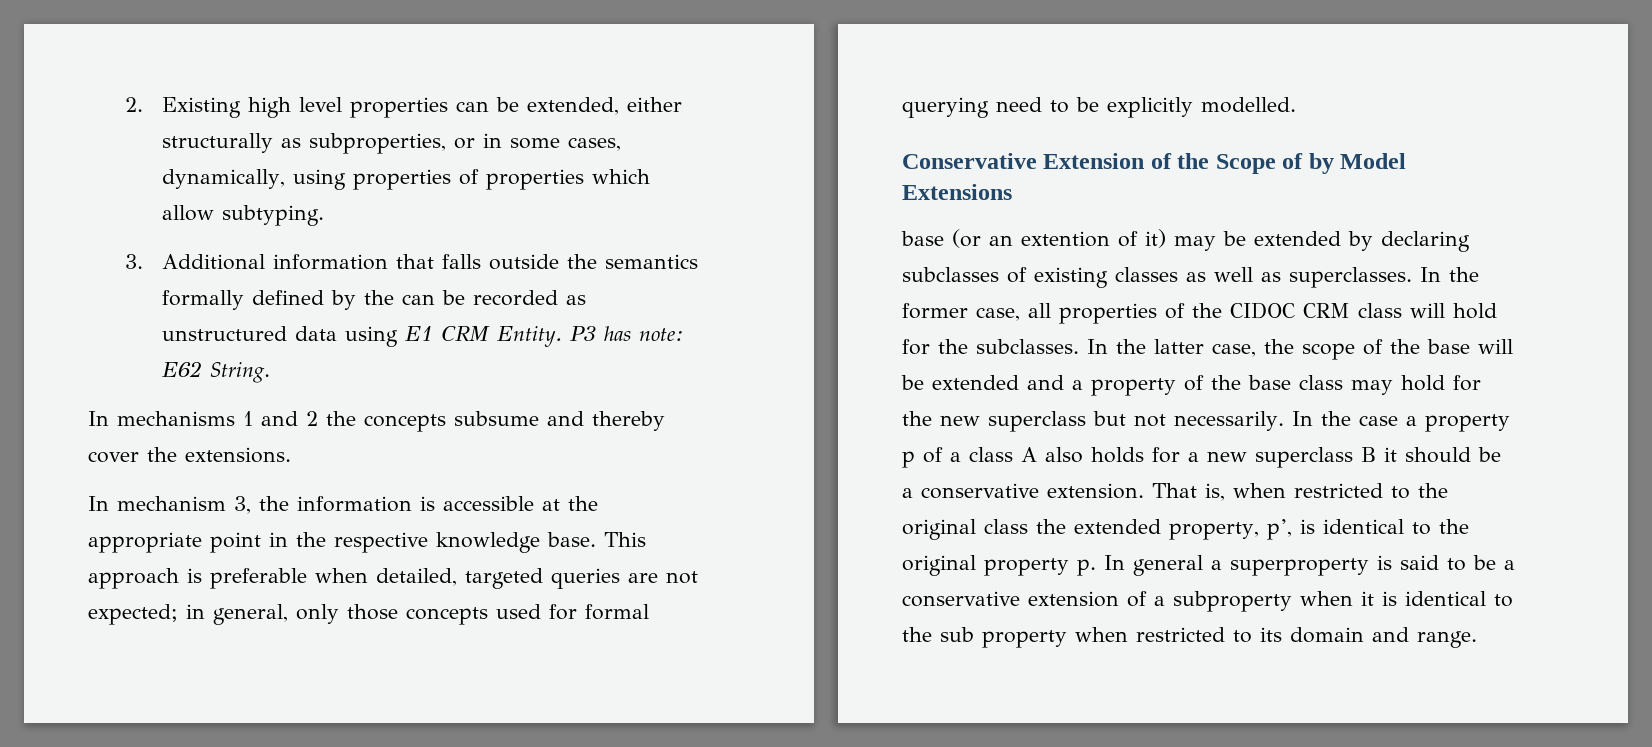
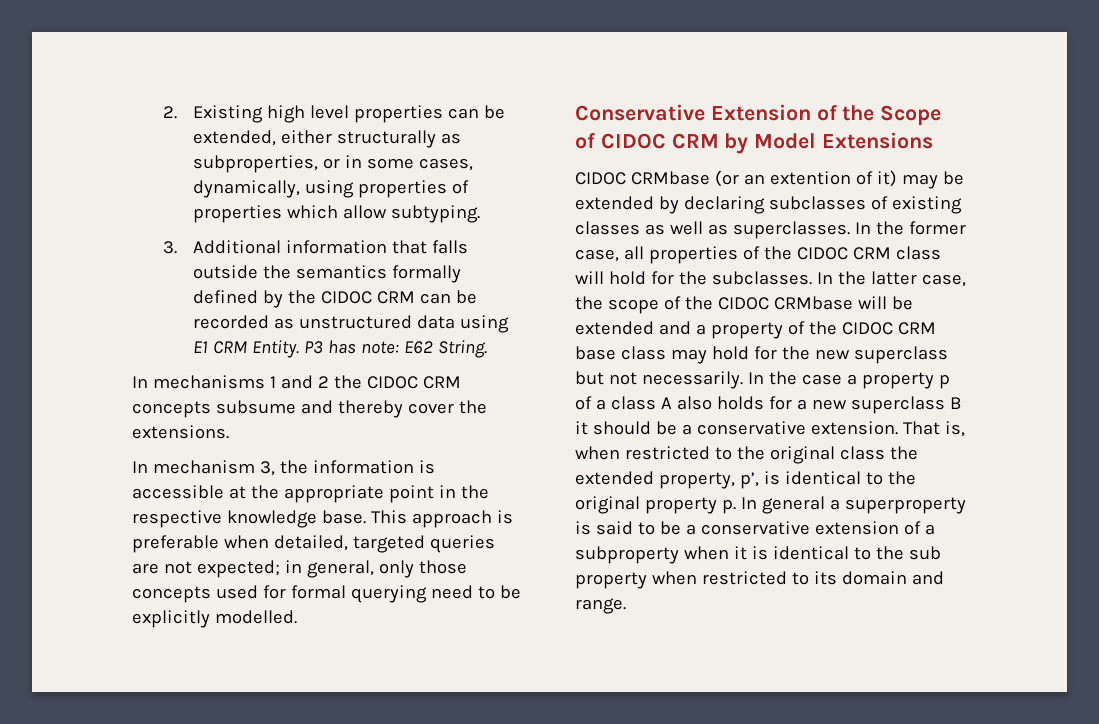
(394, 297) none -> [321,291,416,304] CIDOC CRM
(356, 418) none -> [366,376,461,389] CIDOC CRM
(1304, 161) none -> [600,133,719,149] CIDOC CRM
[901,231,944,246] base -> [575,171,710,185] CIDOC CRMbase
[1427,339,1470,354] base -> [717,296,853,310] CIDOC CRMbase
(1241, 382) none -> [841,322,936,335] CIDOC CRM

